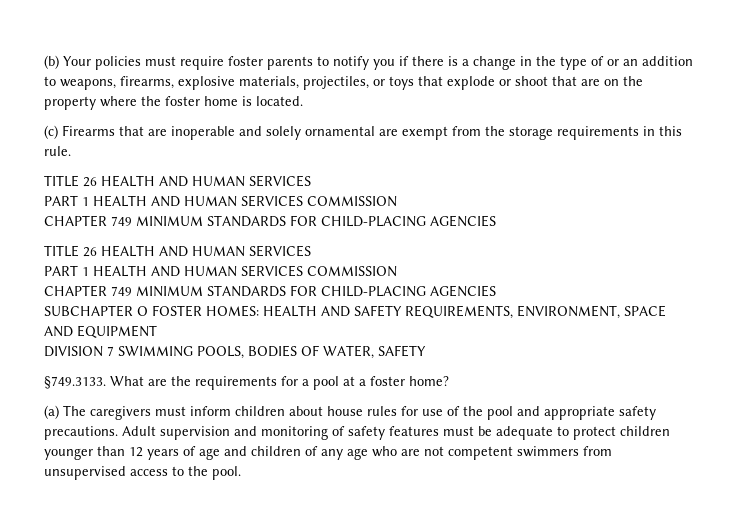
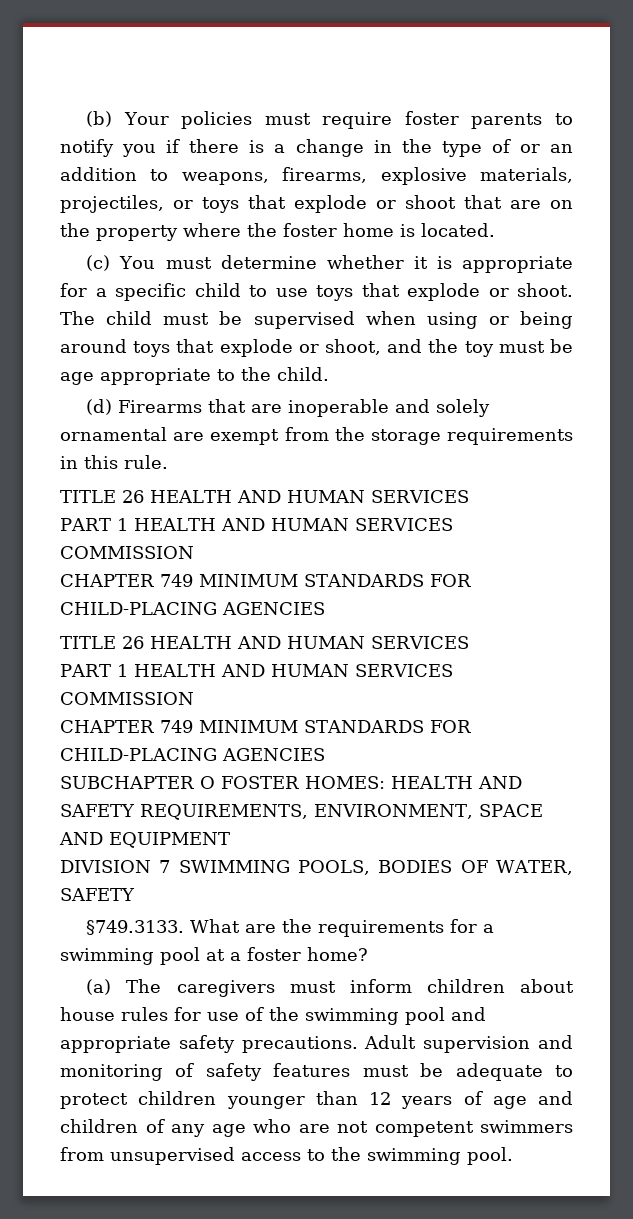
(58, 132) none -> [119,255,573,273] [60,283,573,301] [60,311,573,329] [60,339,573,357] [60,367,329,385] [86,399,113,415] You must determine whether it is appropriate for a specific child to use toys that explode or shoot. The child must be supervised when using or being around toys that explode or shoot, and the toy must be age appropriate to the child. // (d)
(309, 382) none -> [60,948,154,965] swimming
(483, 411) none -> [305,1008,399,1025] swimming
(208, 471) none -> [367,1148,461,1165] swimming

